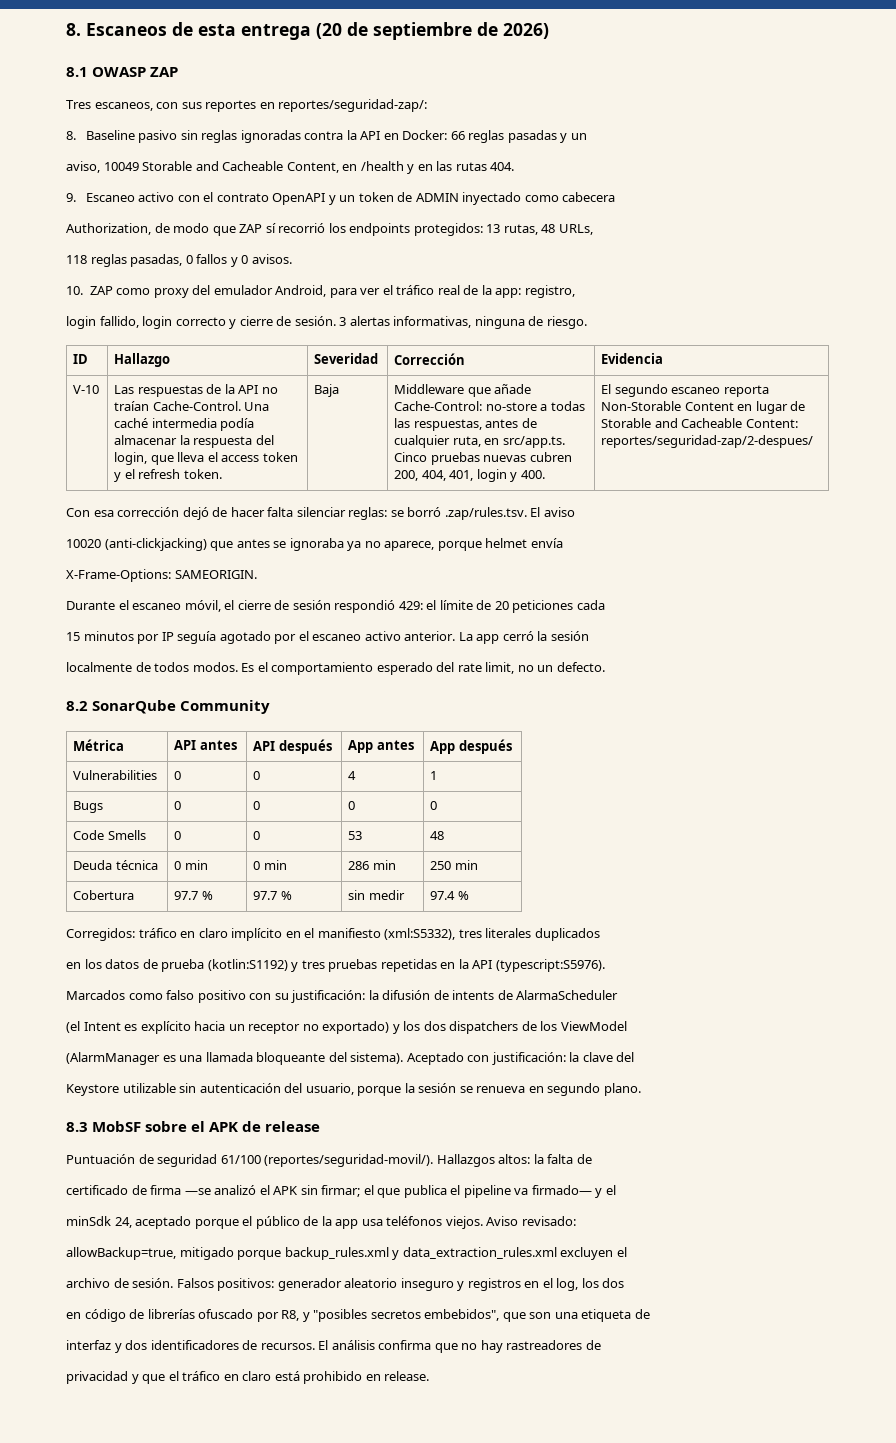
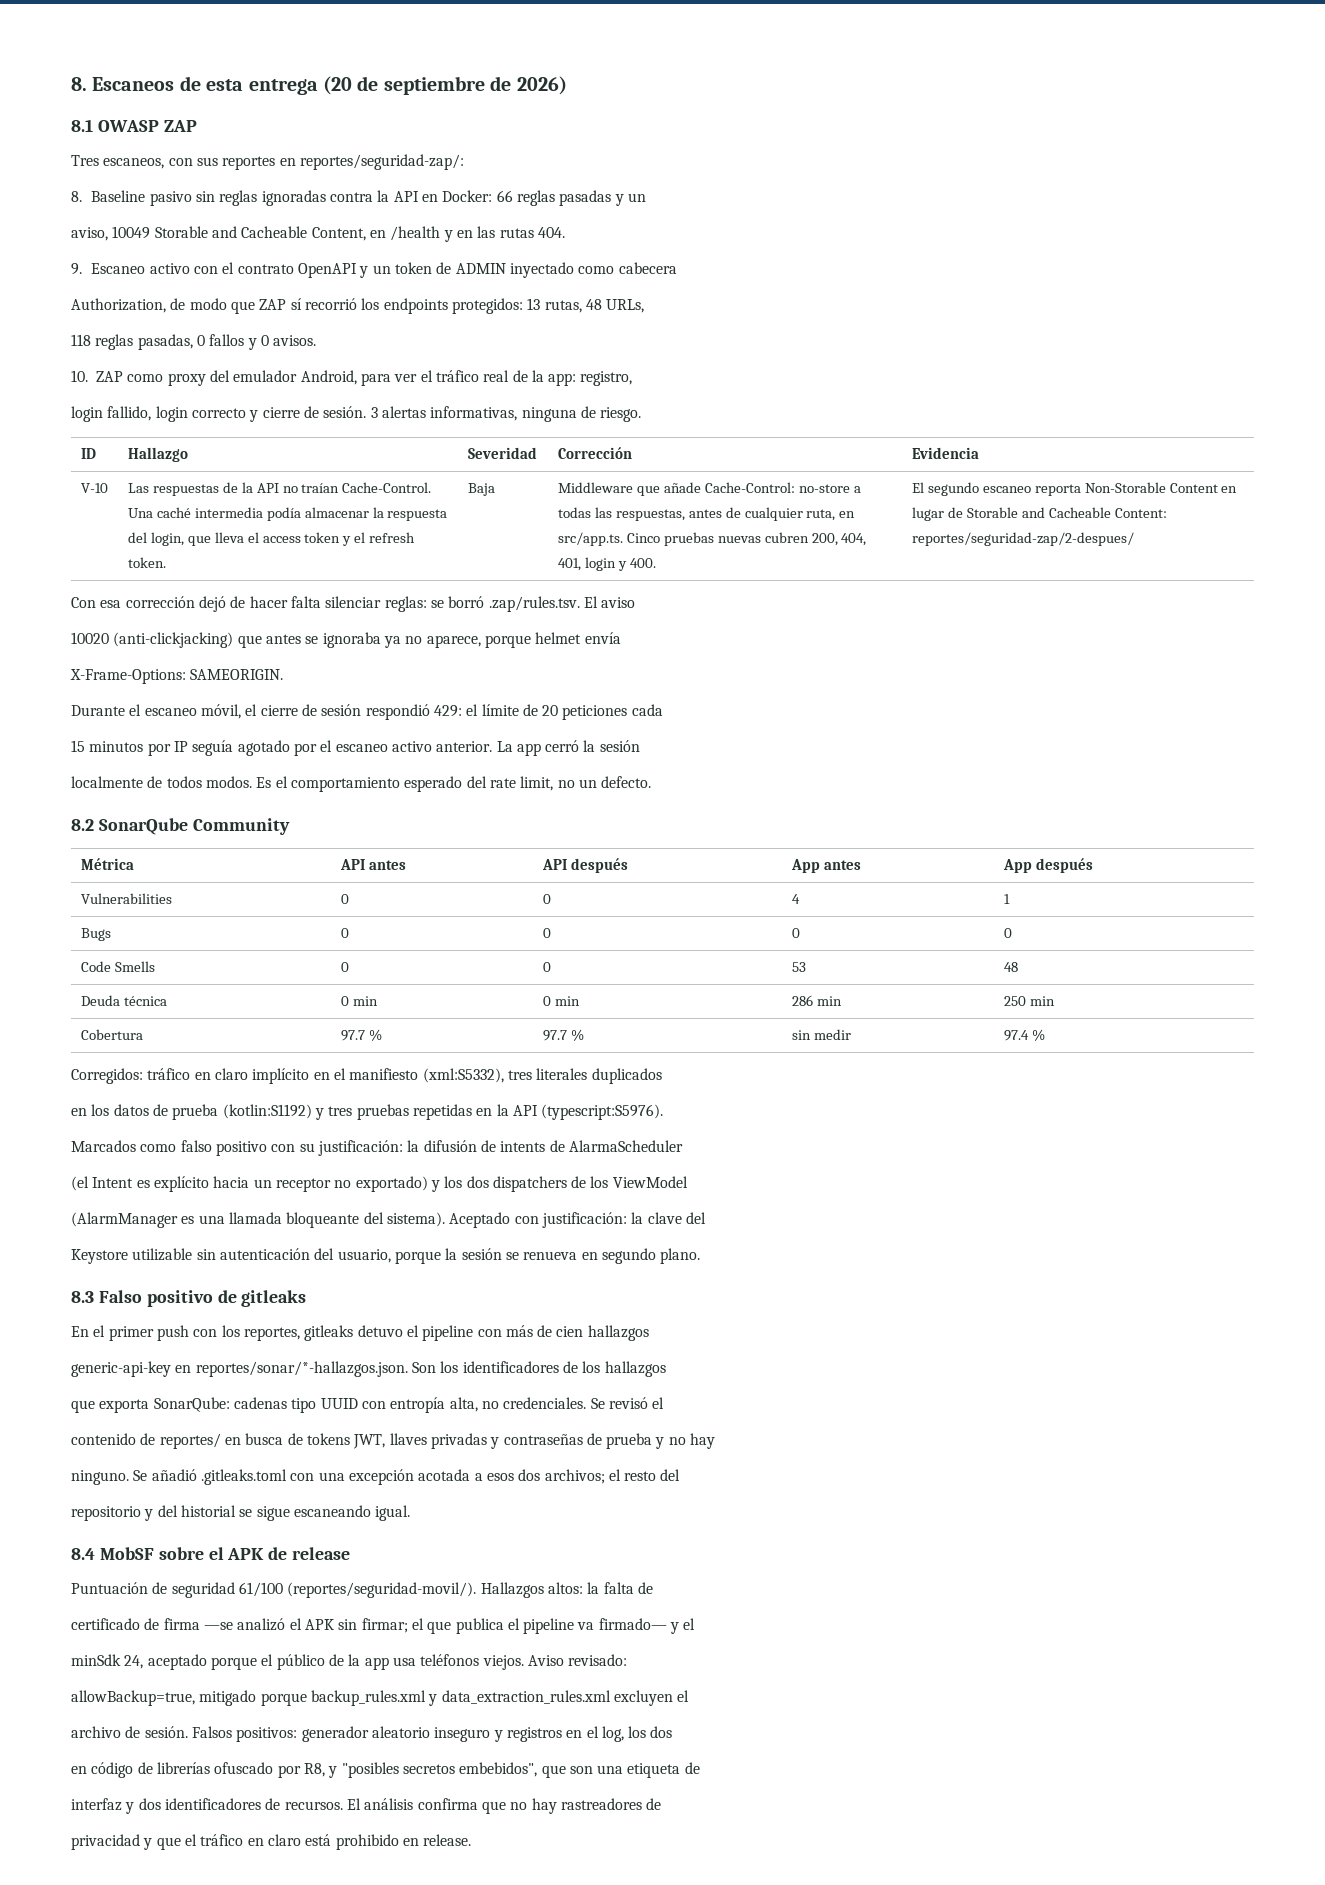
(88, 1127) none -> [98,1290,307,1307] [71,1325,649,1341] [71,1361,666,1377] [71,1397,665,1413] [71,1433,716,1449] [71,1469,681,1485] [71,1505,411,1521] [71,1548,95,1560] Falso positivo de gitleaks // En el primer push con los reportes, gitleaks detuvo el pipeline con más de cien hallazgos // generic-api-key en reportes/sonar/*-hallazgos.json. Son los identificadores de los hallazgos // que exporta SonarQube: cadenas tipo UUID con entropía alta, no credenciales. Se revisó el // contenido de reportes/ en busca de tokens JWT, llaves privadas y contraseñas de prueba y no hay // ninguno. Se añadió .gitleaks.toml con una excepción acotada a esos dos archivos; el resto del // repositorio y del historial se sigue escaneando igual. // 8.4

